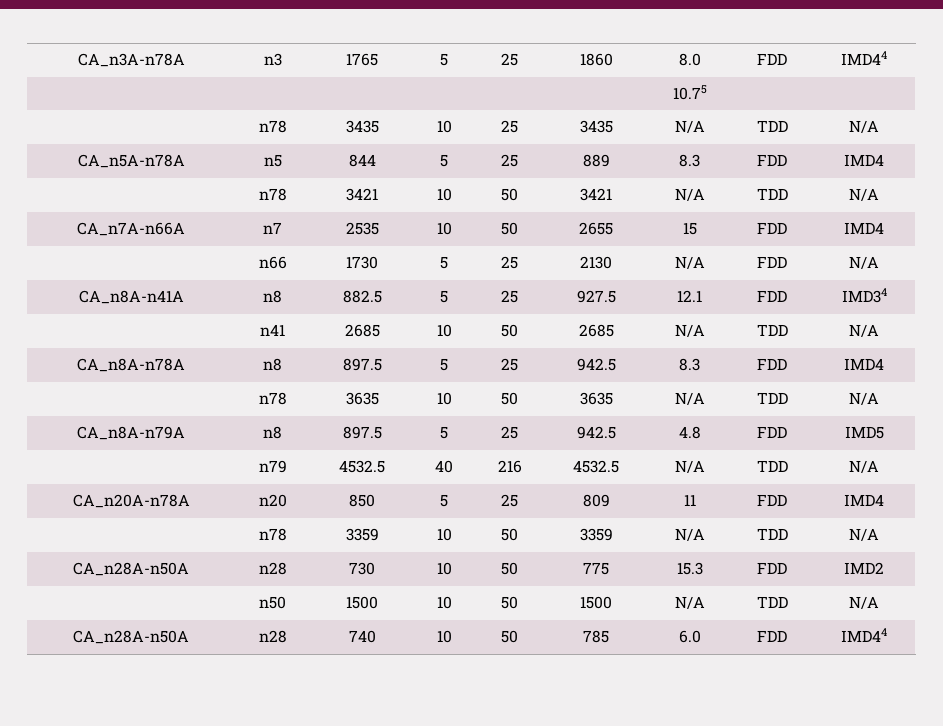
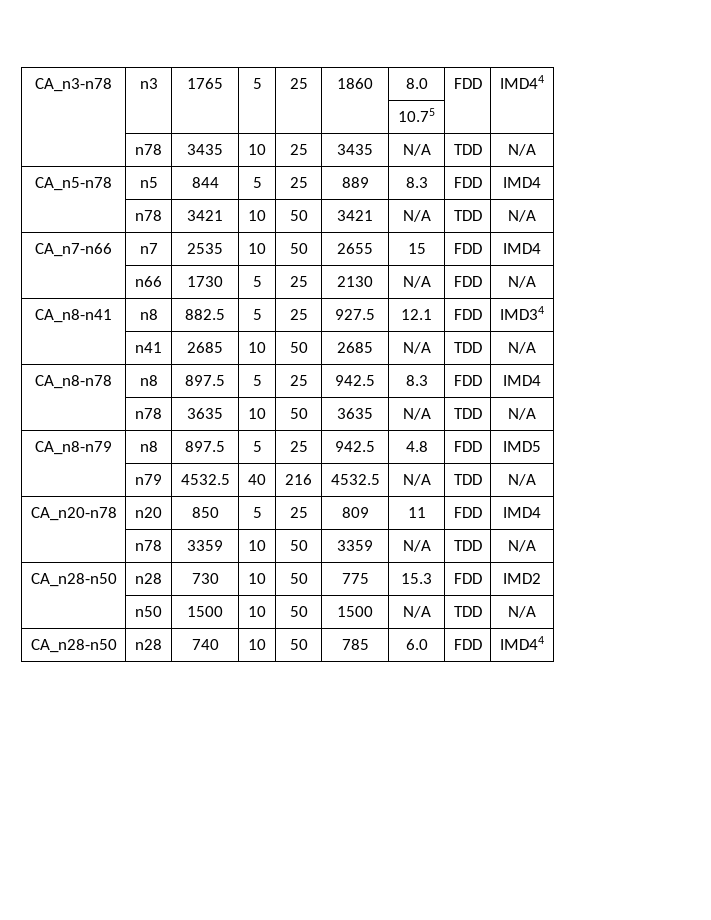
[77,53,185,67] CA_n3A-n78A -> [35,78,112,92] CA_n3-n78
[77,154,185,168] CA_n5A-n78A -> [35,177,112,191] CA_n5-n78
[77,222,185,236] CA_n7A-n66A -> [35,243,112,257] CA_n7-n66
[78,290,184,304] CA_n8A-n41A -> [35,309,112,323] CA_n8-n41
[77,358,185,372] CA_n8A-n78A -> [35,375,112,389] CA_n8-n78
[77,426,185,440] CA_n8A-n79A -> [35,441,112,455] CA_n8-n79
[72,494,190,508] CA_n20A-n78A -> [30,507,117,521] CA_n20-n78
[73,562,189,576] CA_n28A-n50A -> [30,573,117,587] CA_n28-n50
[73,630,189,644] CA_n28A-n50A -> [30,639,117,653] CA_n28-n50

